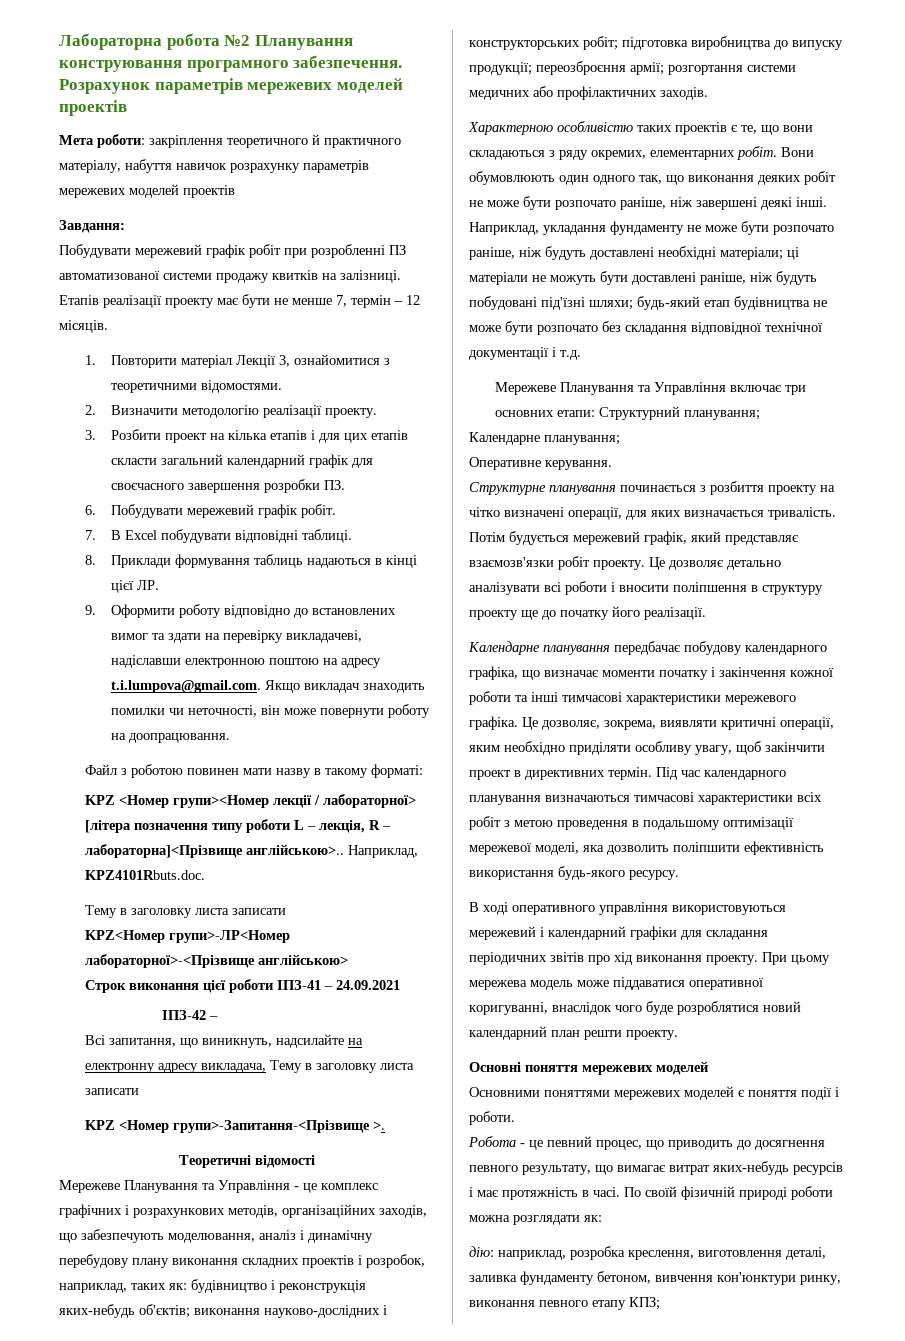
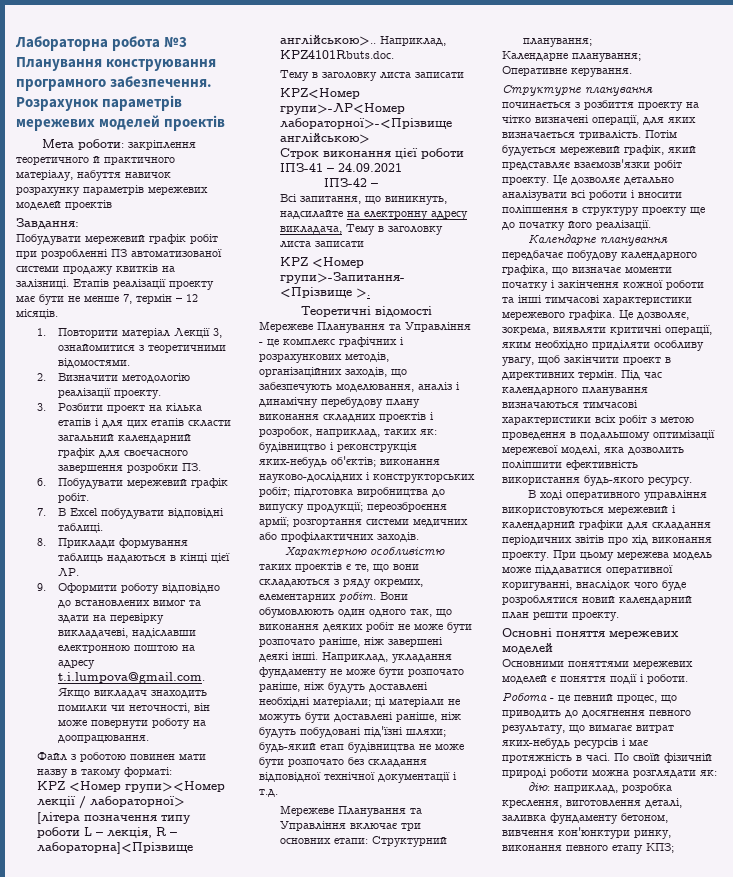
[224,35,251,46] №2 -> [164,37,188,48] №3

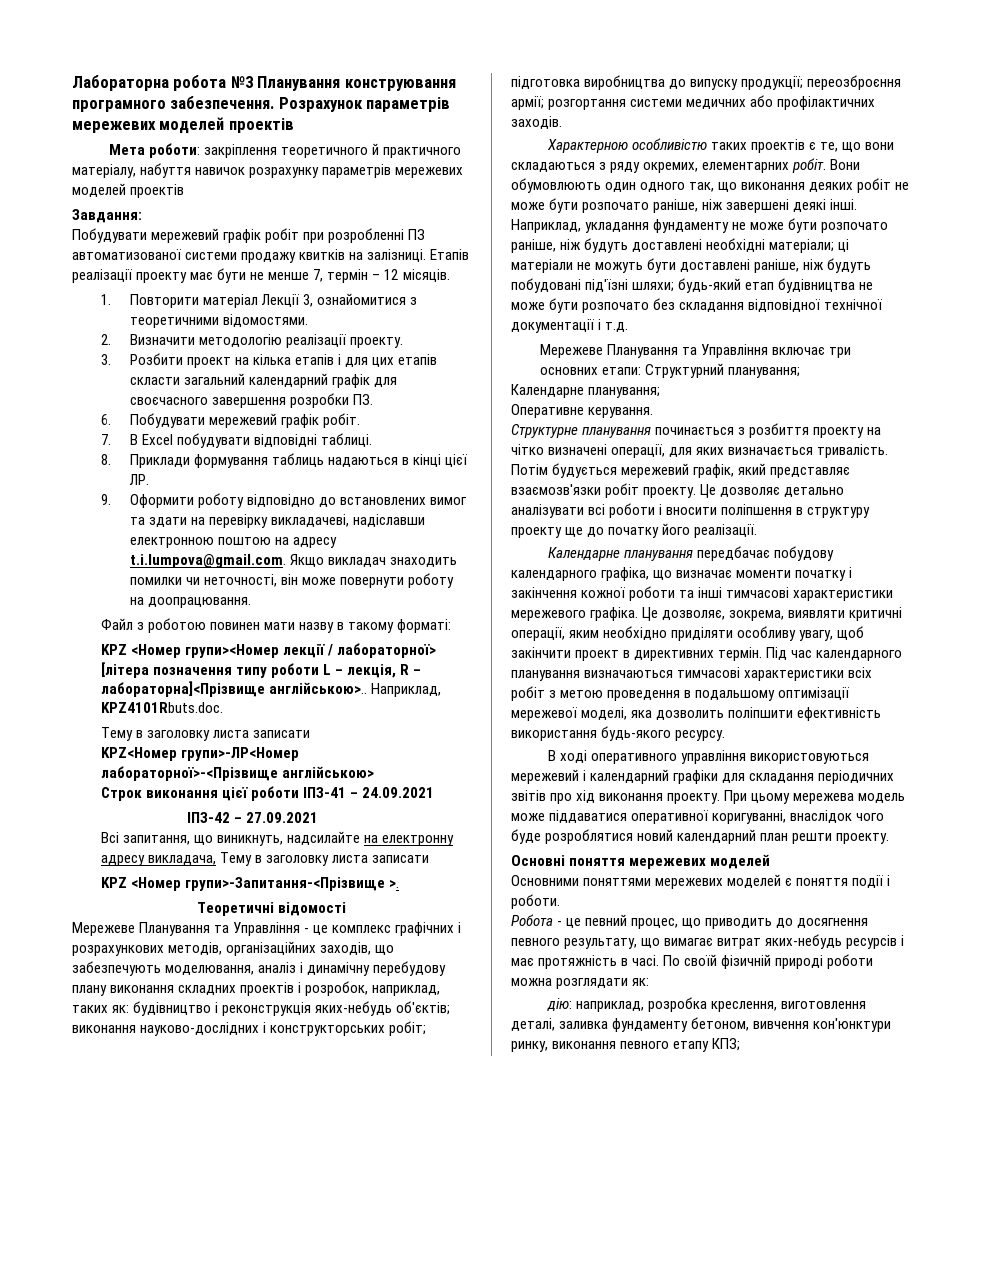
(378, 185) none -> [246,812,319,823] 27.09.2021

